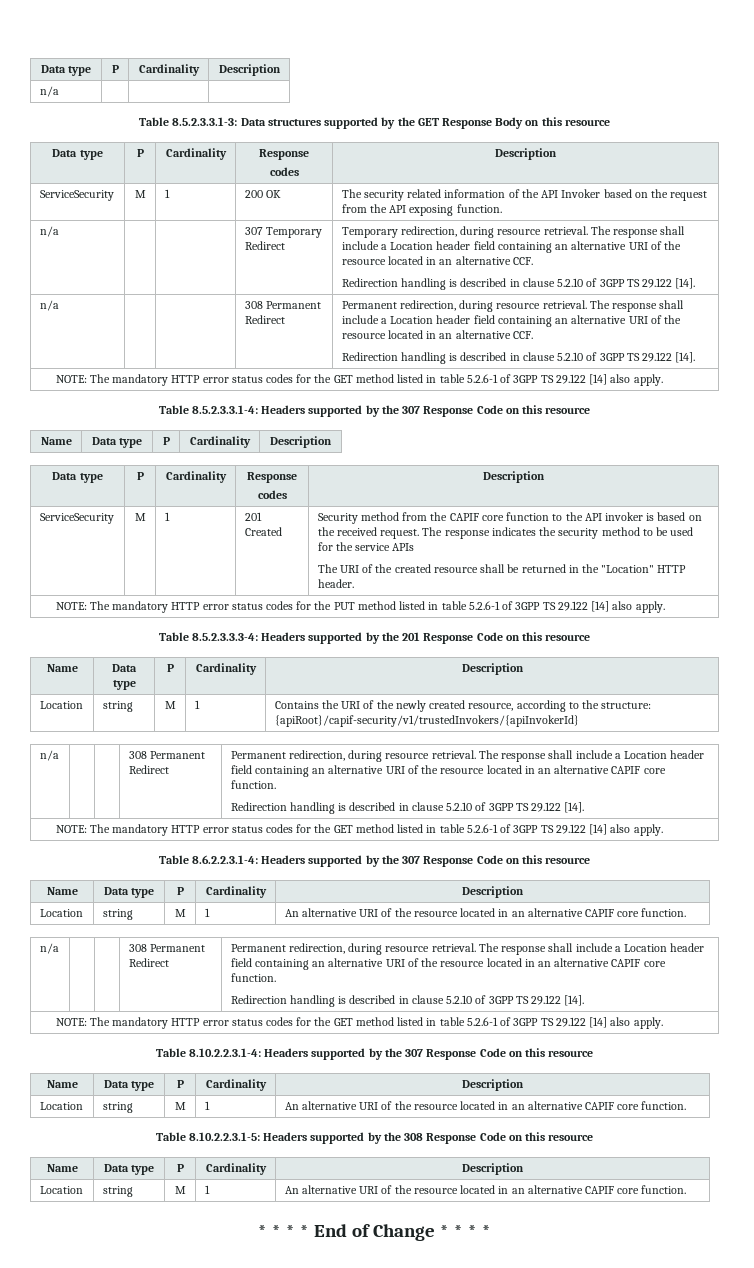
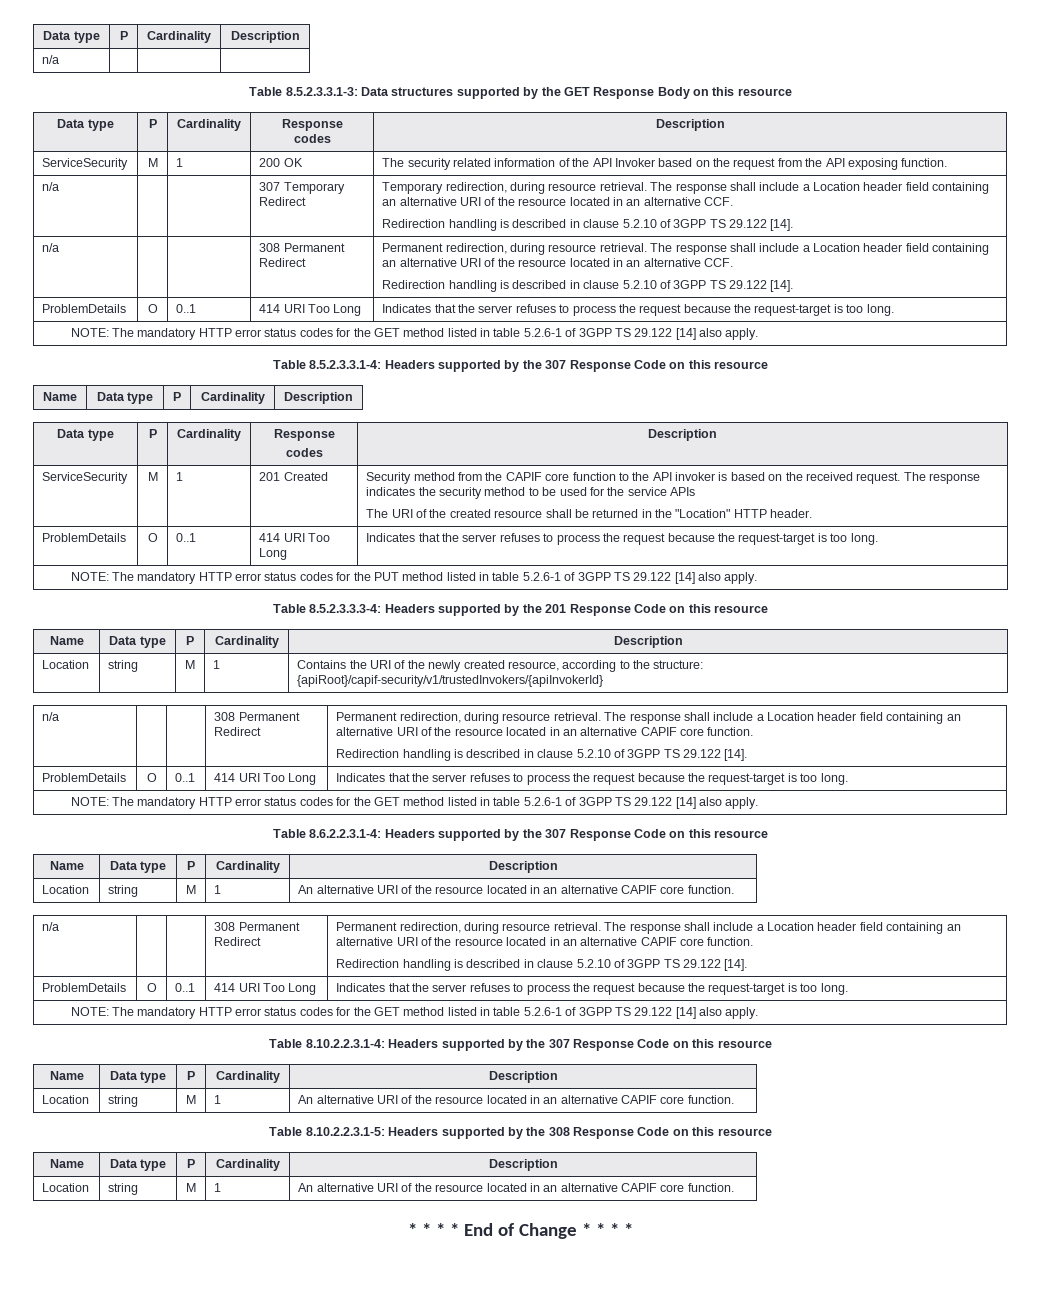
(696, 357) none -> [42,304,127,313] [147,304,158,313] [176,304,197,313] [259,304,362,316] [382,304,894,316] // ProblemDetails | O | 0..1 | 414 URI Too Long | Indicates that the server refuses to process the request because the request-target is too long.
(354, 583) none -> [42,533,127,542] [147,533,158,542] [176,533,197,542] [259,533,331,542] [259,548,288,560] [366,533,878,545] // ProblemDetails | O | 0..1 | 414 URI Too Long | Indicates that the server refuses to process the request because the request-target is too long.
(585, 807) none -> [42,773,127,782] [146,773,157,782] [175,773,196,782] [214,773,317,785] [336,773,848,785] // ProblemDetails | O | 0..1 | 414 URI Too Long | Indicates that the server refuses to process the request because the request-target is too long.
(585, 1000) none -> [42,983,127,992] [146,983,157,992] [175,983,196,992] [214,983,317,995] [336,983,848,995] // ProblemDetails | O | 0..1 | 414 URI Too Long | Indicates that the server refuses to process the request because the request-target is too long.

